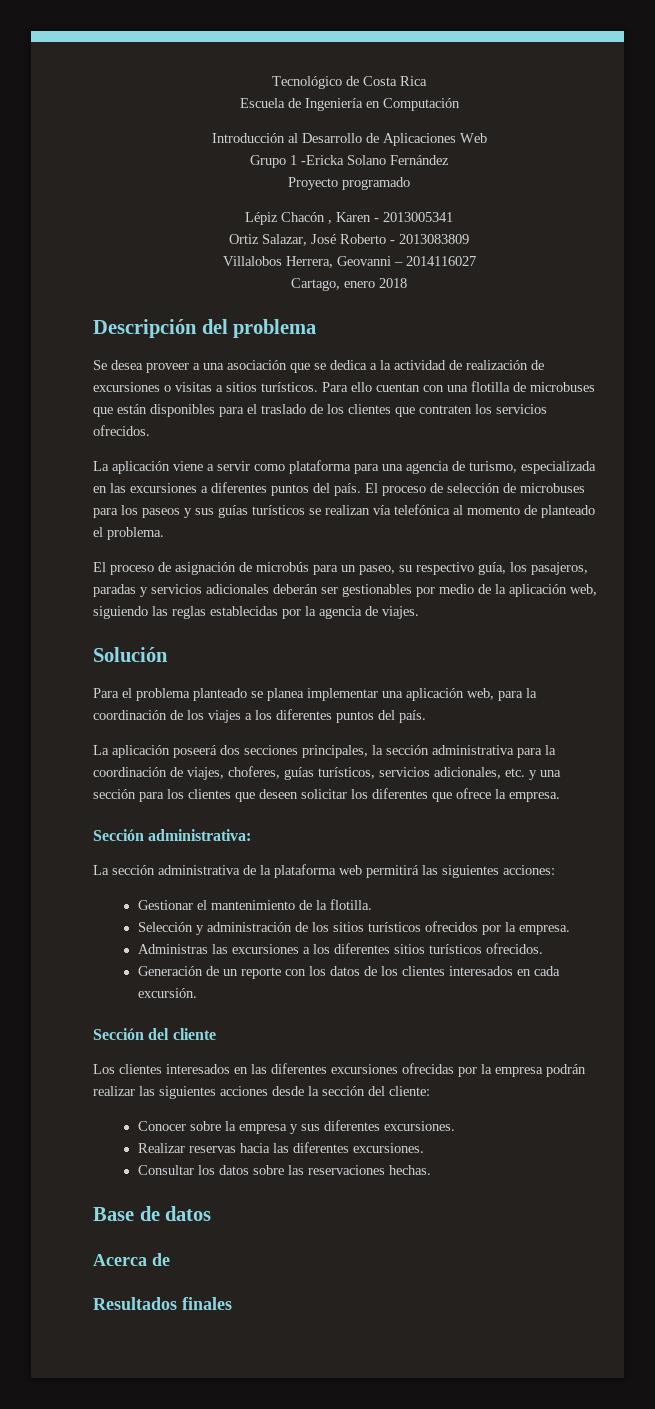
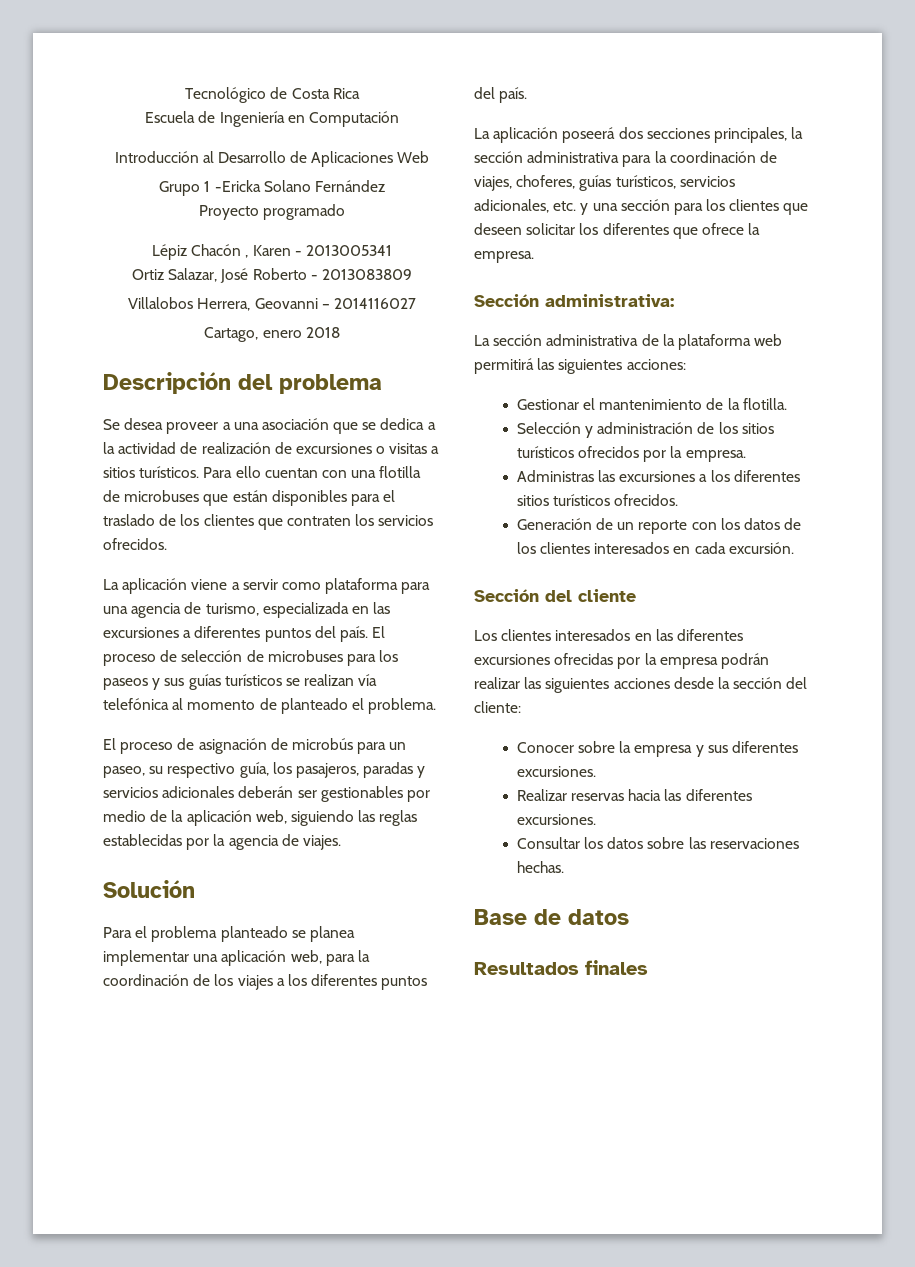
[93,1253,170,1266] // Acerca de -> (629, 917) none

